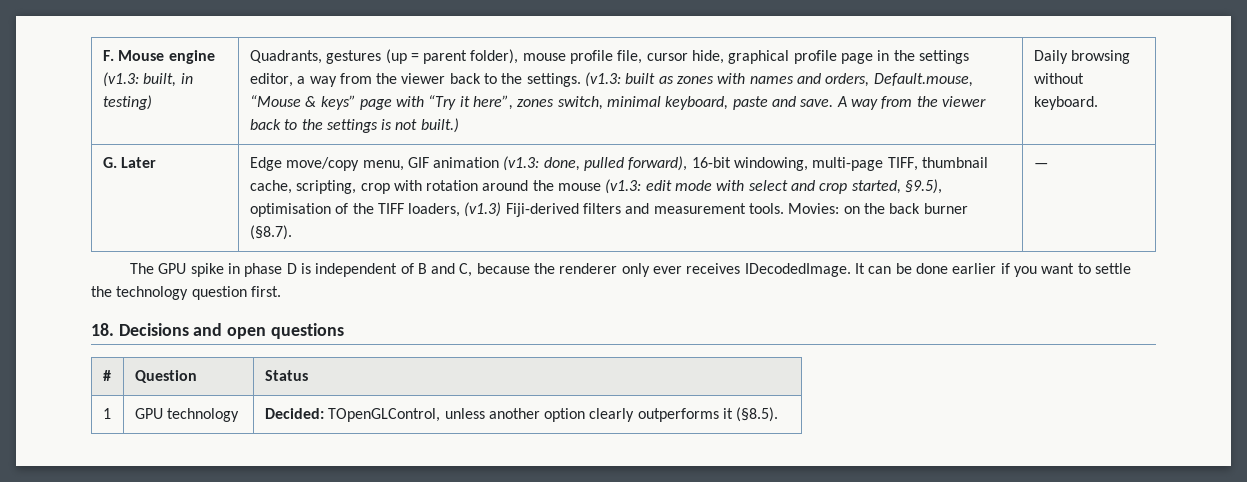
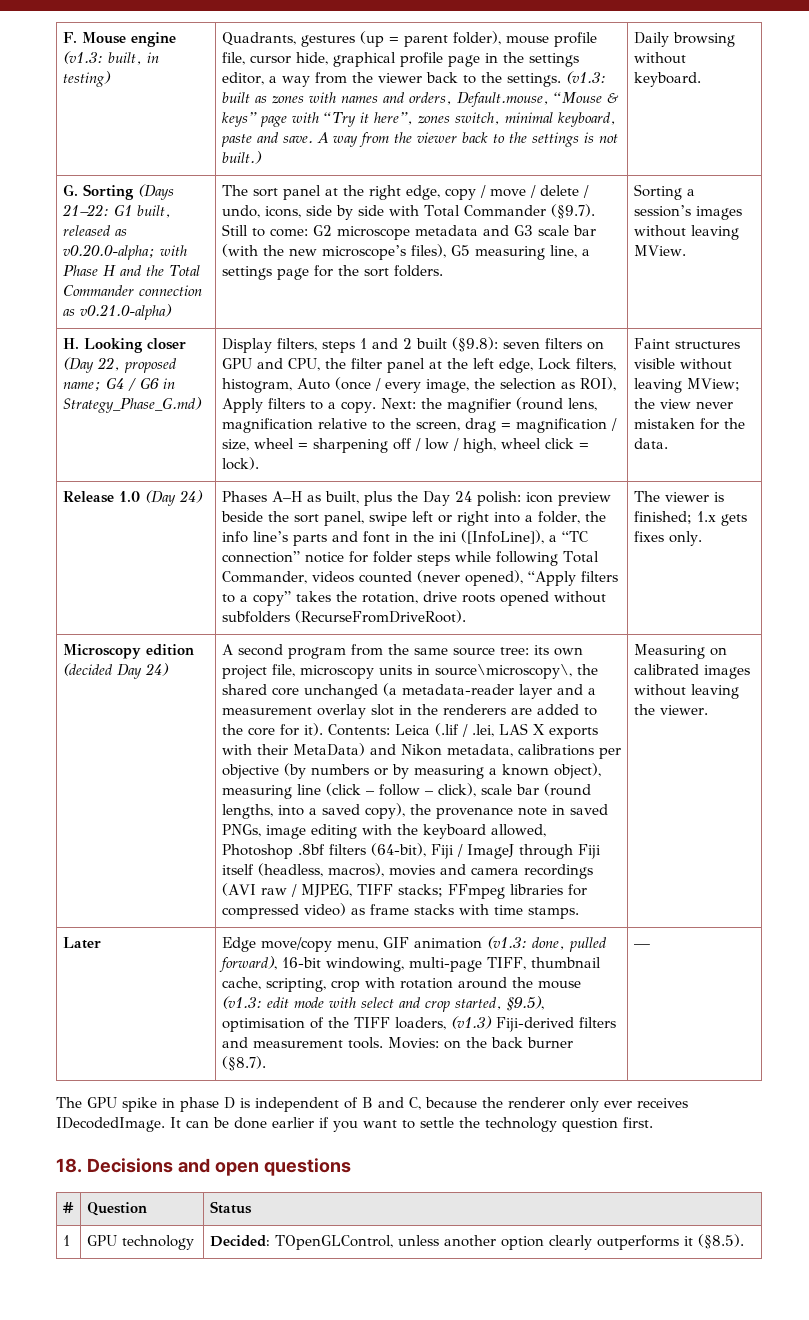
(117, 162) none -> [82,184,174,200] [61,204,171,218] [62,225,127,236] [62,244,187,260] [62,265,200,276] [62,285,202,296] [62,304,172,320] [221,185,589,200] [221,204,595,220] [221,224,596,240] [221,244,590,260] [221,265,443,280] [633,184,695,200] [633,205,742,220] [633,225,739,240] [633,245,686,256] [62,338,186,353] [62,357,177,373] [62,378,175,391] [62,397,202,413] [221,337,604,353] [221,358,616,373] [221,377,616,393] [221,397,597,413] [221,418,617,433] [221,438,589,453] [221,457,259,470] [633,338,740,349] [633,358,732,370] [633,378,740,393] [633,398,733,409] [633,418,745,430] [633,438,668,449] [62,490,203,506] [221,491,611,506] [220,511,606,526] [221,530,588,546] [221,551,599,566] [221,570,618,586] [221,591,606,606] [221,610,466,623] [633,491,724,502] [633,511,747,526] [633,531,702,546] [62,644,194,659] [62,663,169,679] [221,644,583,659] [221,664,598,679] [221,683,596,699] [221,704,597,719] [221,723,598,739] [221,743,621,759] [221,763,601,779] [221,783,591,799] [221,803,608,819] [221,824,546,839] [221,843,601,859] [221,863,593,879] [221,883,587,899] [221,903,579,919] [633,644,727,659] [633,664,750,679] [633,684,739,699] [633,704,708,715] Sorting (Days 21–22: G1 built, released as v0.20.0-alpha; with Phase H and the Total Commander connection as v0.21.0-alpha) | The sort panel at the right edge, copy / move / delete / undo, icons, side by side with Total Commander (§9.7). Still to come: G2 microscope metadata and G3 scale bar (with the new microscope’s files), G5 measuring line, a settings page for the sort folders. | Sorting a session’s images without leaving MView. // H. Looking closer (Day 22, proposed name; G4 / G6 in Strategy_Phase_G.md) | Display filters, steps 1 and 2 built (§9.8): seven filters on GPU and CPU, the filter panel at the left edge, Lock filters, histogram, Auto (once / every image, the selection as ROI), Apply filters to a copy. Next: the magnifier (round lens, magnification relative to the screen, drag = magnification / size, wheel = sharpening off / low / high, wheel click = lock). | Faint structures visible without leaving MView; the view never mistaken for the data. // Release 1.0 (Day 24) | Phases A–H as built, plus the Day 24 polish: icon preview beside the sort panel, swipe left or right into a folder, the info line’s parts and font in the ini ([InfoLine]), a “TC connection” notice for folder steps while following Total Commander, videos counted (never opened), “Apply filters to a copy” takes the rotation, drive roots opened without subfolders (RecurseFromDriveRoot). | The viewer is finished; 1.x gets fixes only. // Microscopy edition (decided Day 24) | A second program from the same source tree: its own project file, microscopy units in source\microscopy\, the shared core unchanged (a metadata-reader layer and a measurement overlay slot in the renderers are added to the core for it). Contents: Leica (.lif / .lei, LAS X exports with their MetaData) and Nikon metadata, calibrations per objective (by numbers or by measuring a known object), measuring line (click – follow – click), scale bar (round lengths, into a saved copy), the provenance note in saved PNGs, image editing with the keyboard allowed, Photoshop .8bf filters (64-bit), Fiji / ImageJ through Fiji itself (headless, macros), movies and camera recordings (AVI raw / MJPEG, TIFF stacks; FFmpeg libraries for compressed video) as frame stacks with time stamps. | Measuring on calibrated images without leaving the viewer. //

